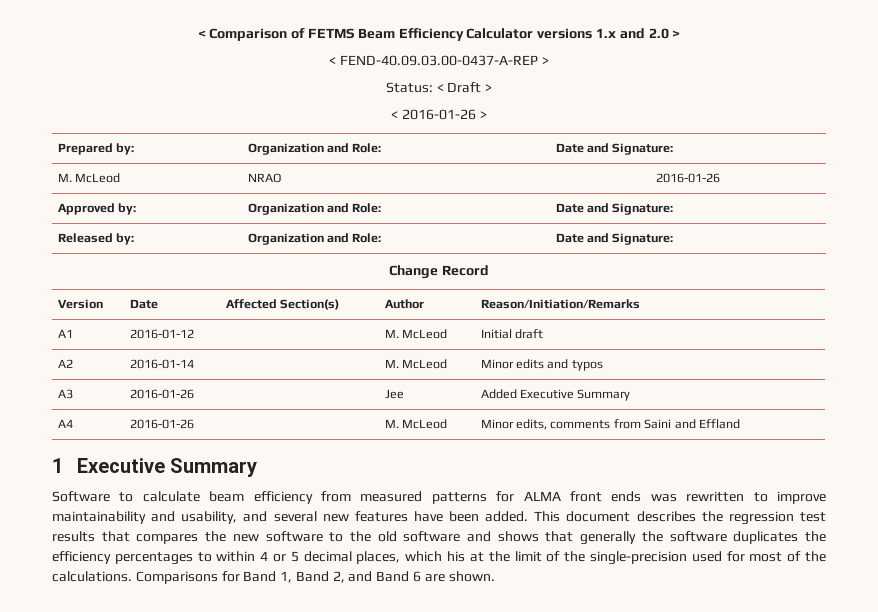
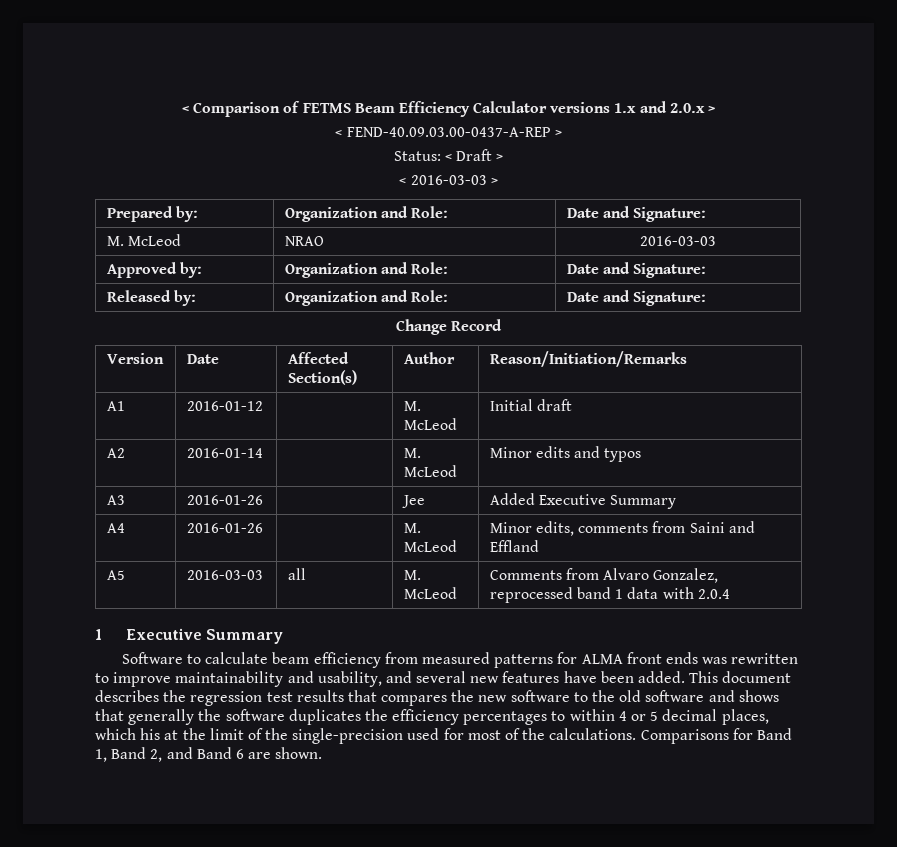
[648,28,669,39] 2.0 -> [669,103,705,113] 2.0.x
[402,109,476,120] 2016-01-26 -> [410,175,487,185] 2016-03-03
[656,173,720,183] 2016-01-26 -> [640,236,716,246] 2016-03-03
(740, 424) none -> [106,570,125,580] [186,570,263,580] [287,568,306,580] [403,570,421,580] [403,587,457,599] [489,568,719,583] [489,587,730,603] // A5 | 2016-03-03 | all | M. McLeod | Comments from Alvaro Gonzalez, reprocessed band 1 data with 2.0.4

